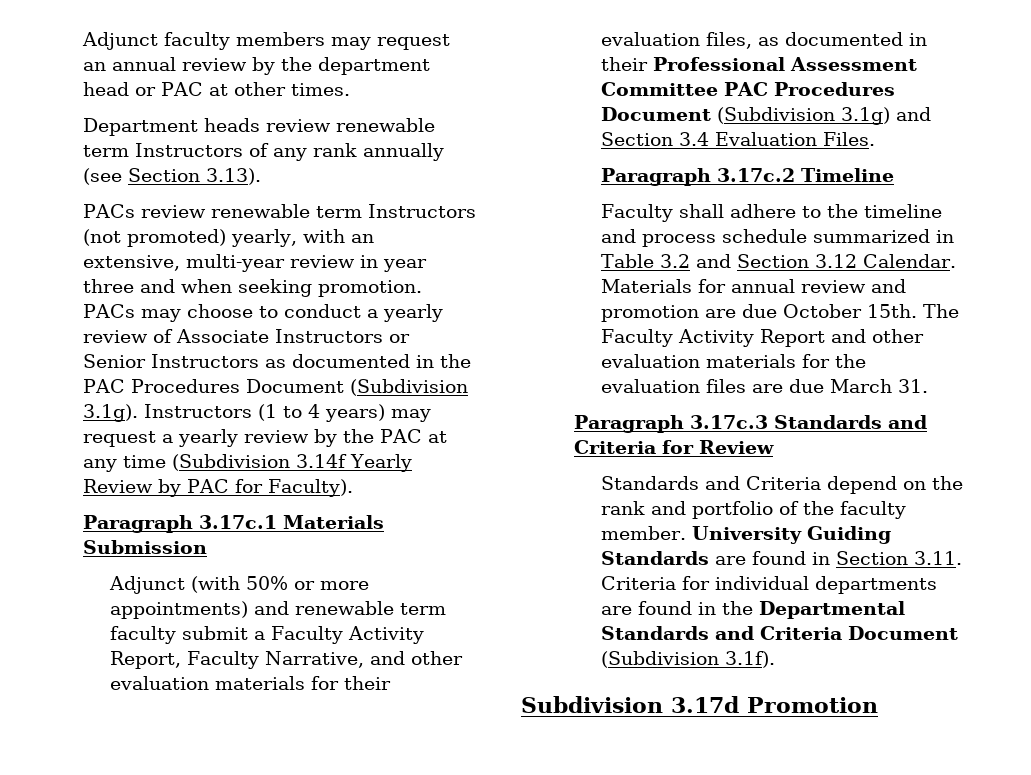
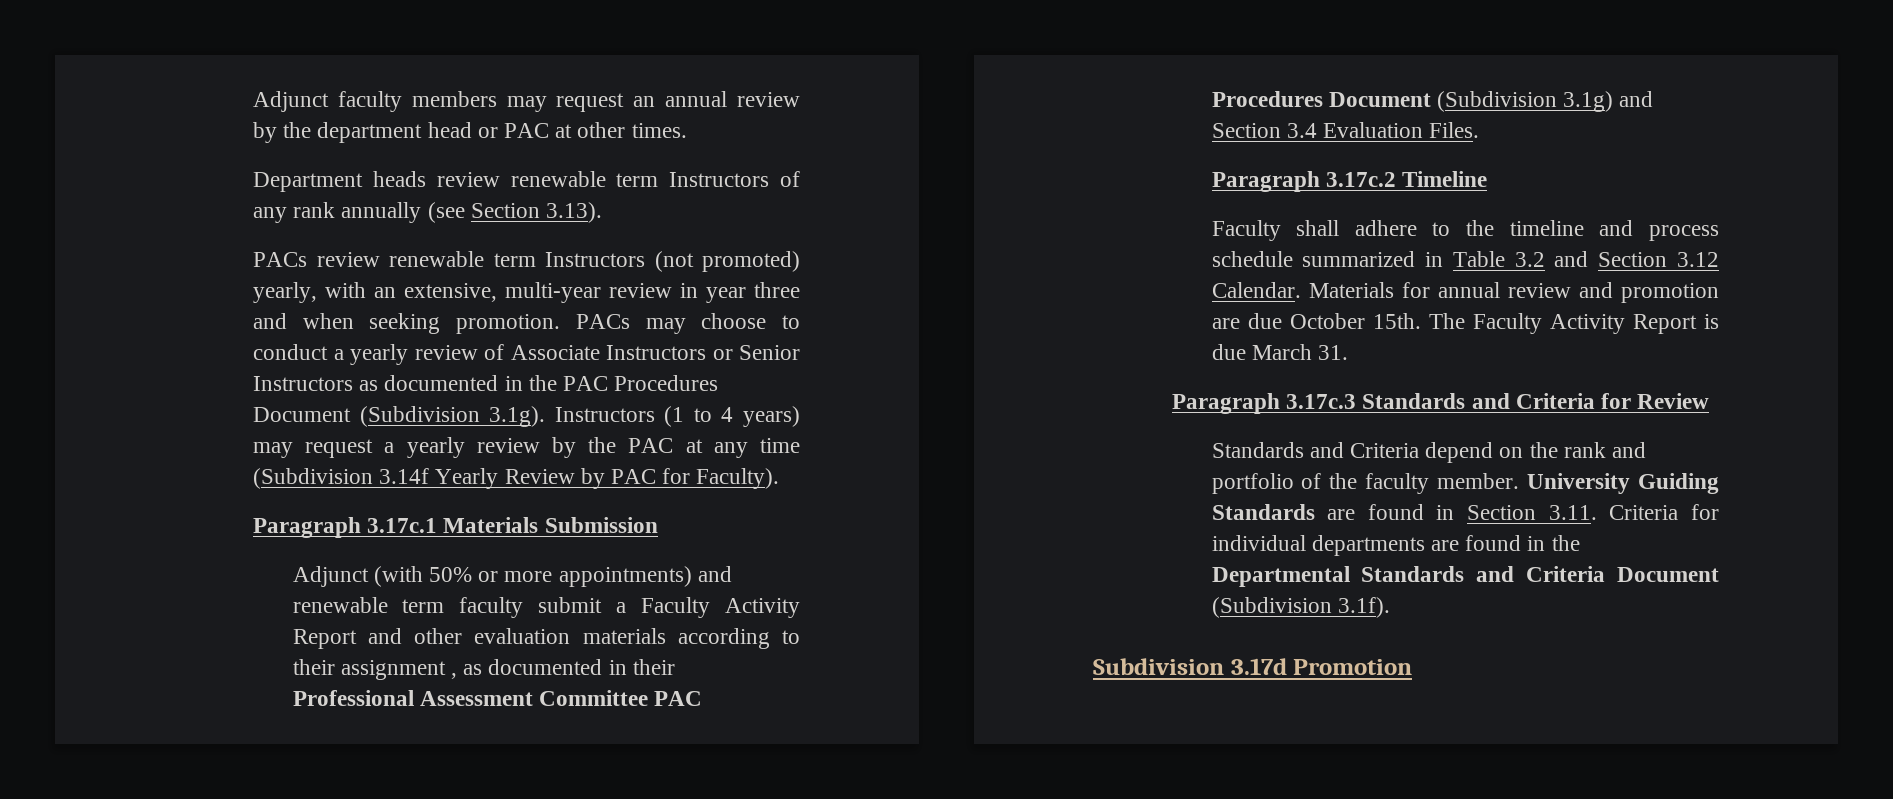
[109,651,463,669] [109,676,391,690] [600,32,752,49] Report, Faculty Narrative, and other evaluation materials for their evaluation files, -> [292,628,800,649] [292,659,457,680] Report and other evaluation materials according to their assignment ,
[830,329,924,343] [600,354,866,368] [600,379,783,393] and other evaluation materials for the evaluation files are -> [1704,314,1719,329] is

